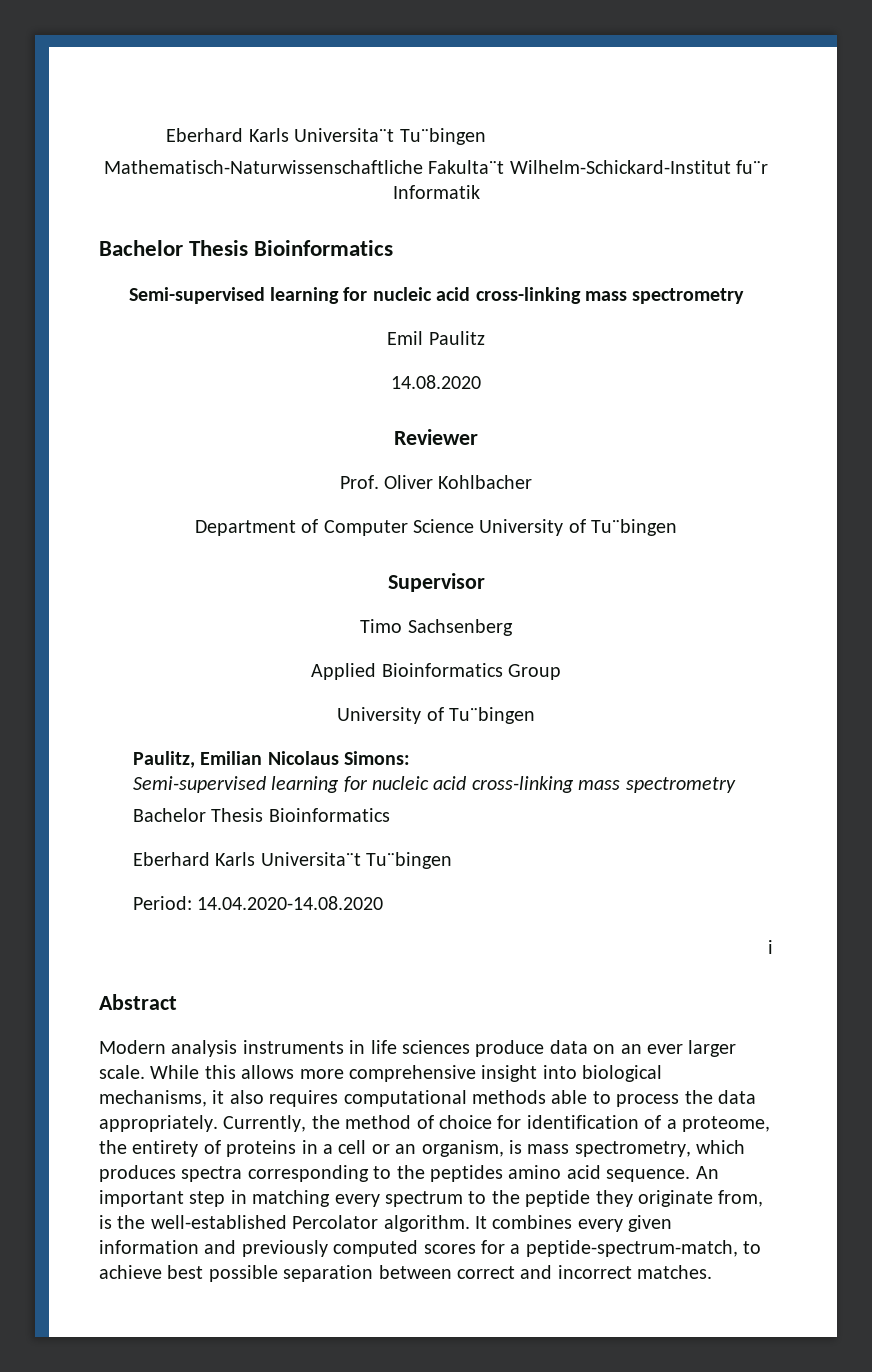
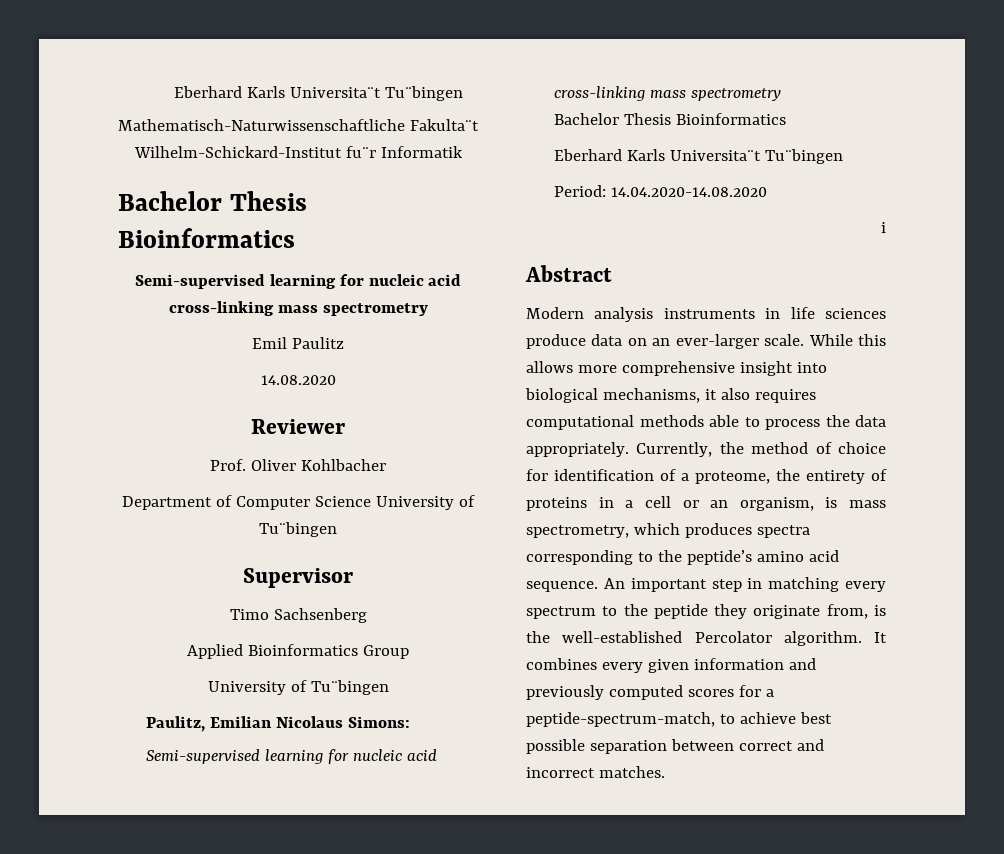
[646,1040,737,1057] ever larger -> [675,334,759,349] ever-larger
[429,1165,503,1182] peptides -> [686,550,752,565] peptide’s

